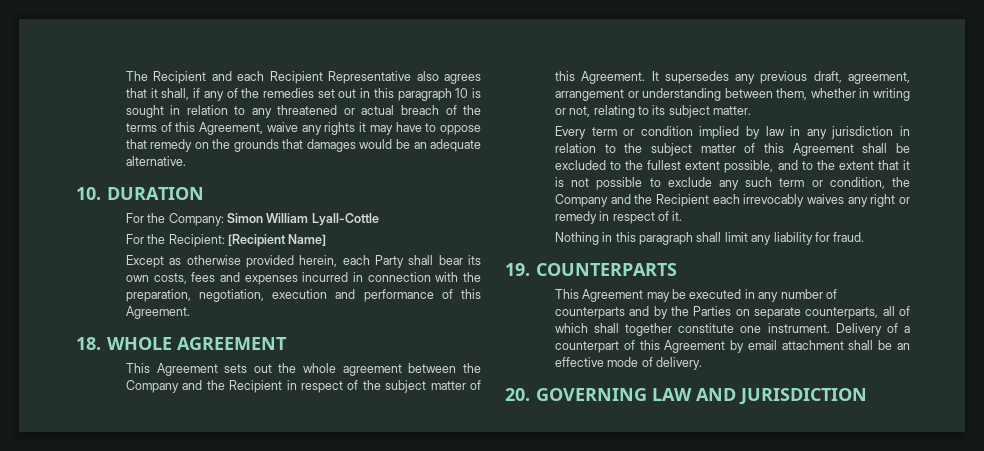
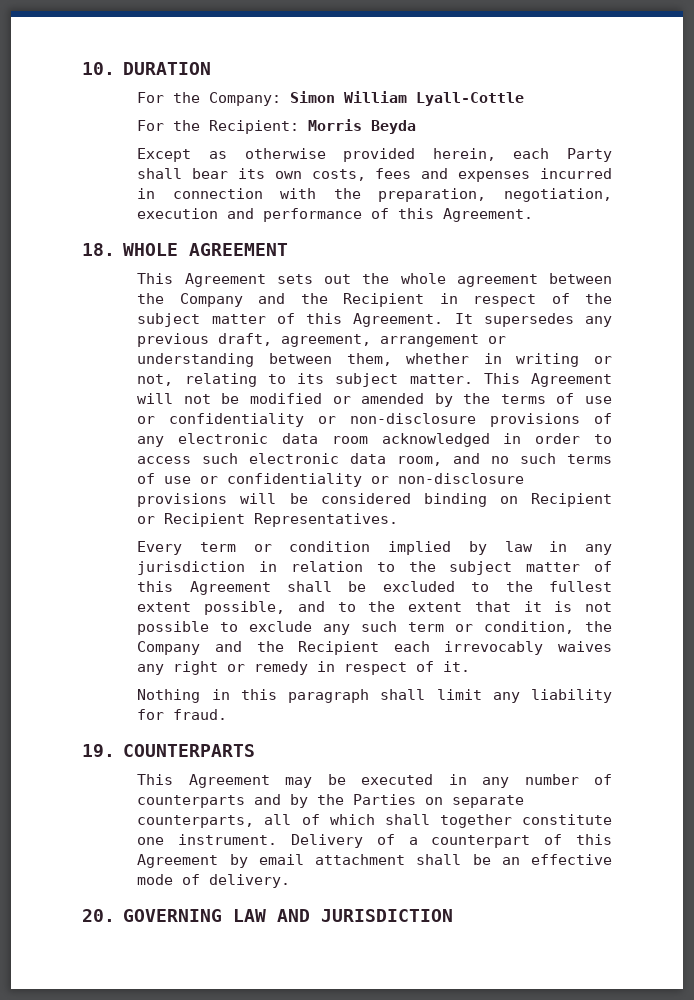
[125,71,481,84] [125,88,482,101] [125,105,481,118] [125,122,481,135] [125,139,481,152] [125,156,186,166] The Recipient and each Recipient Representative also agrees that it shall, if any of the remedies set out in this paragraph 10 is sought in relation to any threatened or actual breach of the terms of this Agreement, waive any rights it may have to oppose that remedy on the grounds that damages would be an adequate alternative. // -> (82, 68) none
[228,234,327,247] [Recipient Name] -> [308,119,417,134] Morris Beyda
(752, 110) none -> [483,373,612,387] [137,393,612,407] [137,413,612,427] [137,433,612,447] [137,453,612,466] [137,473,525,487] [137,493,612,507] [137,513,399,527] This Agreement will not be modified or amended by the terms of use or confidentiality or non-disclosure provisions of any electronic data room acknowledged in order to access such electronic data room, and no such terms of use or confidentiality or non-disclosure provisions will be considered binding on Recipient or Recipient Representatives.

